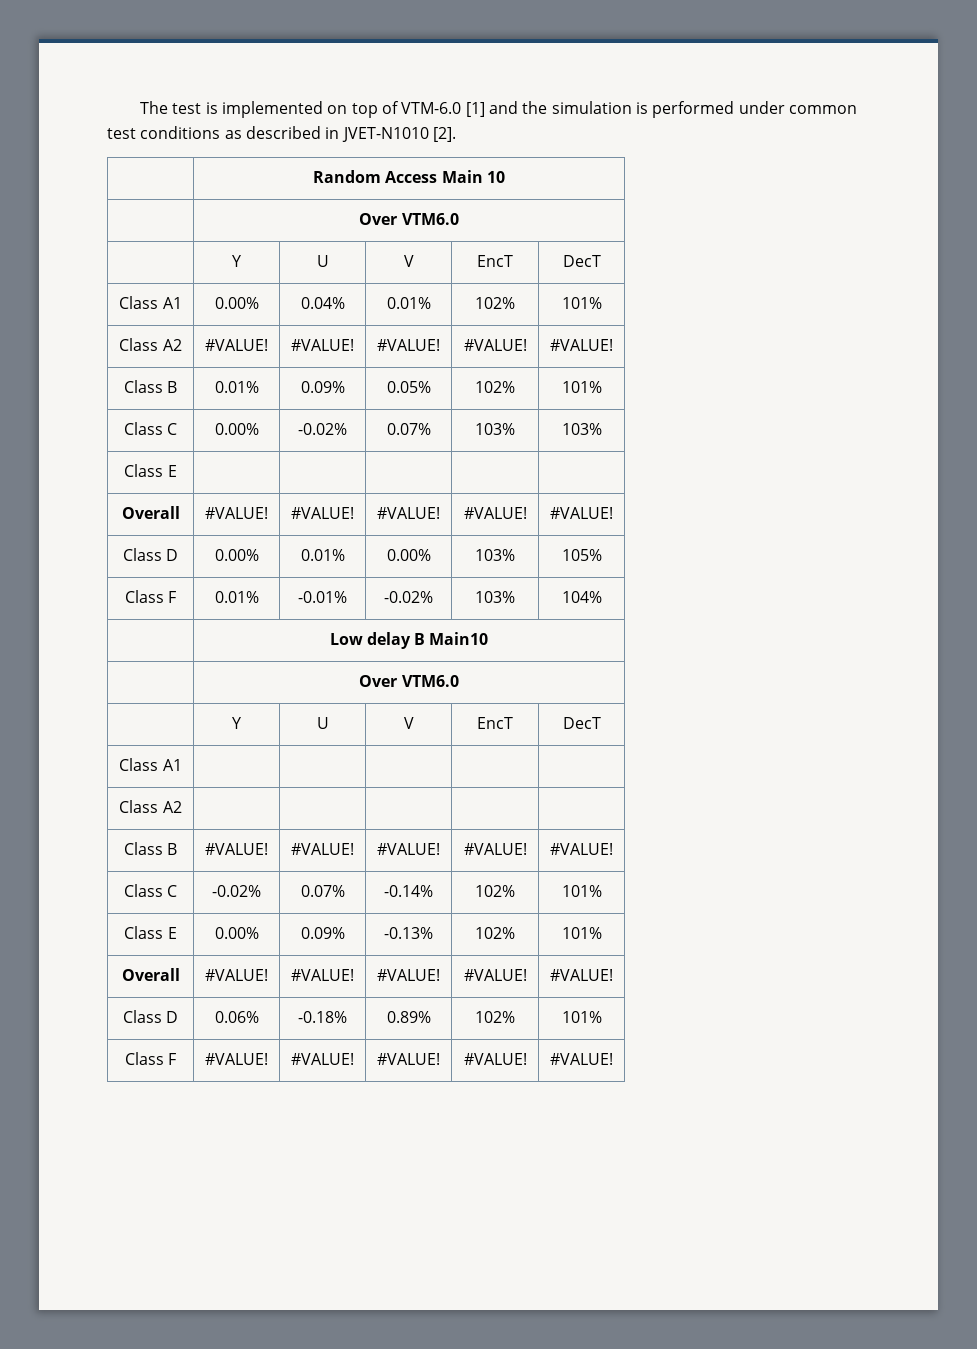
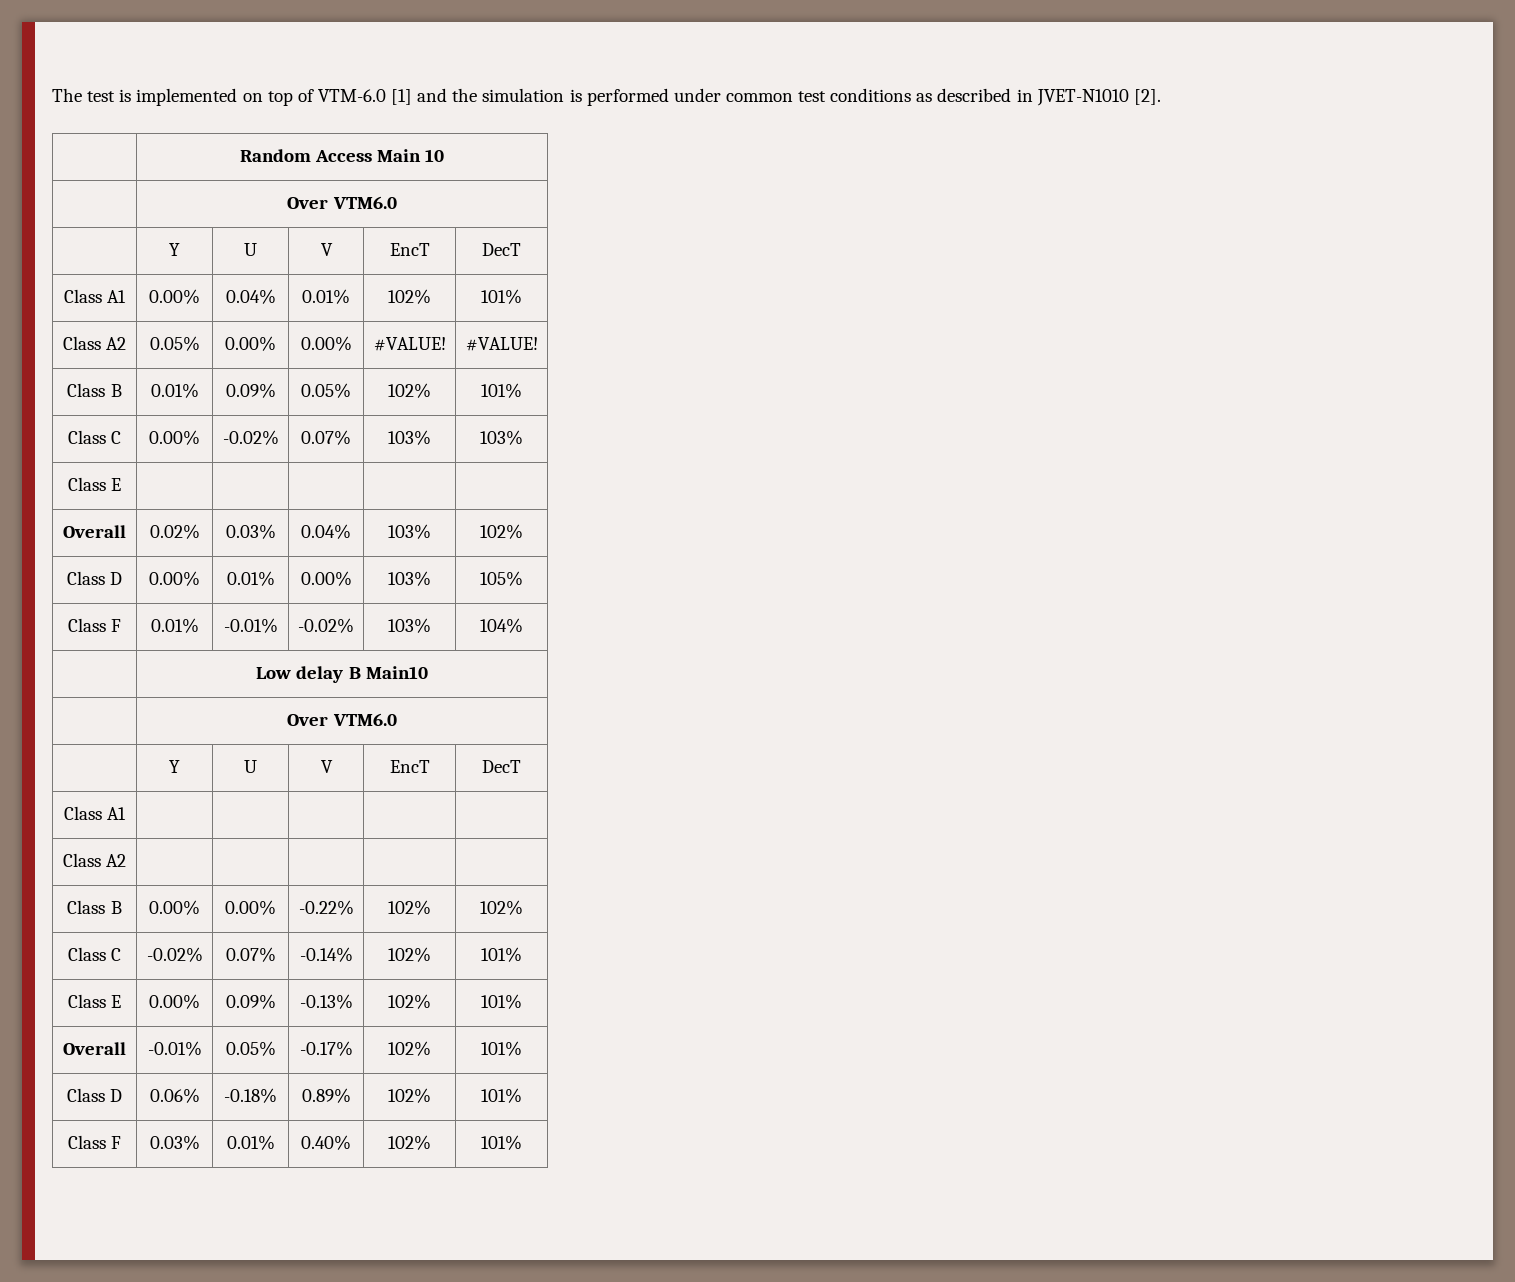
[205,339,268,351] [291,339,354,351] [377,339,440,351] #VALUE! | #VALUE! | #VALUE! -> [149,336,200,351] [225,336,276,351] [300,336,352,351] 0.05% | 0.00% | 0.00%
[205,507,268,519] [291,507,354,519] [377,507,440,519] [463,507,527,519] [550,507,613,519] #VALUE! | #VALUE! | #VALUE! | #VALUE! | #VALUE! -> [149,524,200,539] [225,524,276,539] [301,524,351,539] [388,524,431,539] [480,524,523,539] 0.02% | 0.03% | 0.04% | 103% | 102%
[205,843,268,855] [291,843,354,855] [377,843,440,855] [463,843,527,855] [550,843,613,855] #VALUE! | #VALUE! | #VALUE! | #VALUE! | #VALUE! -> [149,900,200,915] [225,900,276,915] [298,900,354,915] [388,900,431,915] [480,900,523,915] 0.00% | 0.00% | -0.22% | 102% | 102%
[205,969,268,981] [291,969,354,981] [377,969,440,981] [463,969,527,981] [550,969,613,981] #VALUE! | #VALUE! | #VALUE! | #VALUE! | #VALUE! -> [147,1041,202,1056] [225,1041,276,1056] [299,1041,353,1056] [388,1041,431,1056] [481,1041,522,1056] -0.01% | 0.05% | -0.17% | 102% | 101%
[205,1053,268,1065] [291,1053,354,1065] [377,1053,440,1065] [463,1053,527,1065] [550,1053,613,1065] #VALUE! | #VALUE! | #VALUE! | #VALUE! | #VALUE! -> [149,1135,200,1150] [226,1135,275,1150] [301,1135,351,1150] [388,1135,431,1150] [481,1135,522,1150] 0.03% | 0.01% | 0.40% | 102% | 101%

